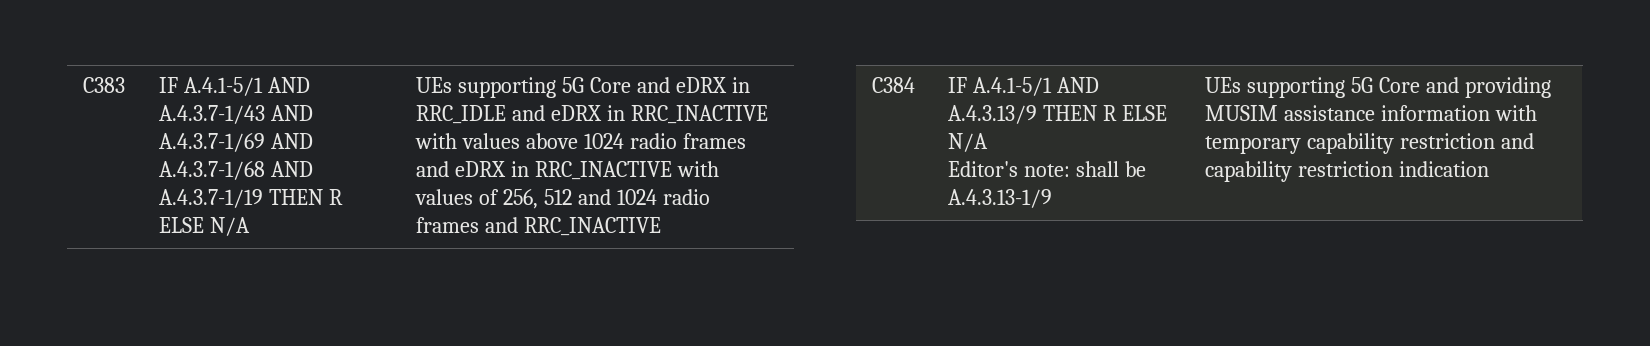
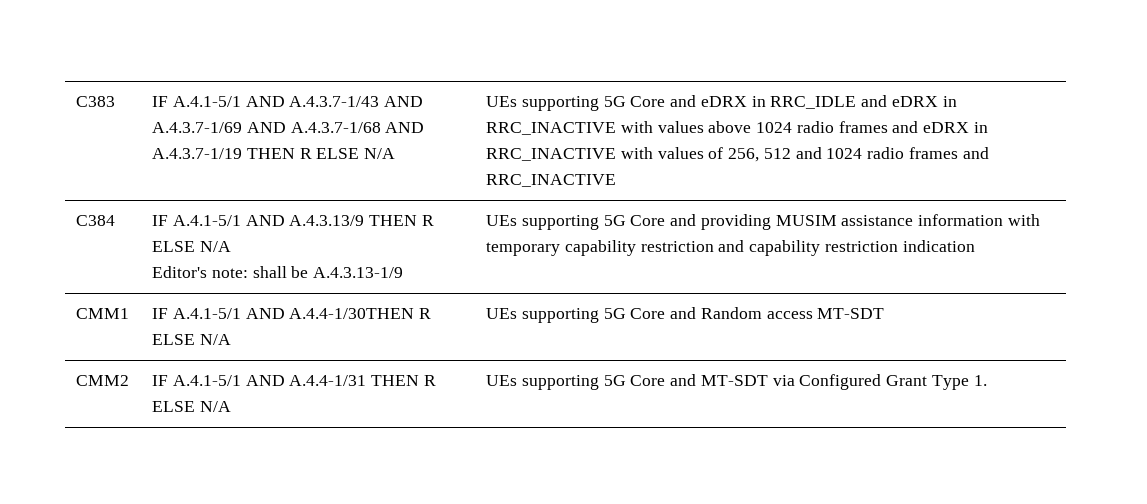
(1490, 169) none -> [76,308,130,319] [152,308,432,319] [152,334,231,345] [486,307,885,323] [76,375,130,386] [152,375,436,386] [152,401,231,412] [486,374,987,390] // CMM1 | IF A.4.1-5/1 AND A.4.4-1/30THEN R ELSE N/A | UEs supporting 5G Core and Random access MT-SDT // CMM2 | IF A.4.1-5/1 AND A.4.4-1/31 THEN R ELSE N/A | UEs supporting 5G Core and MT-SDT via Configured Grant Type 1.

